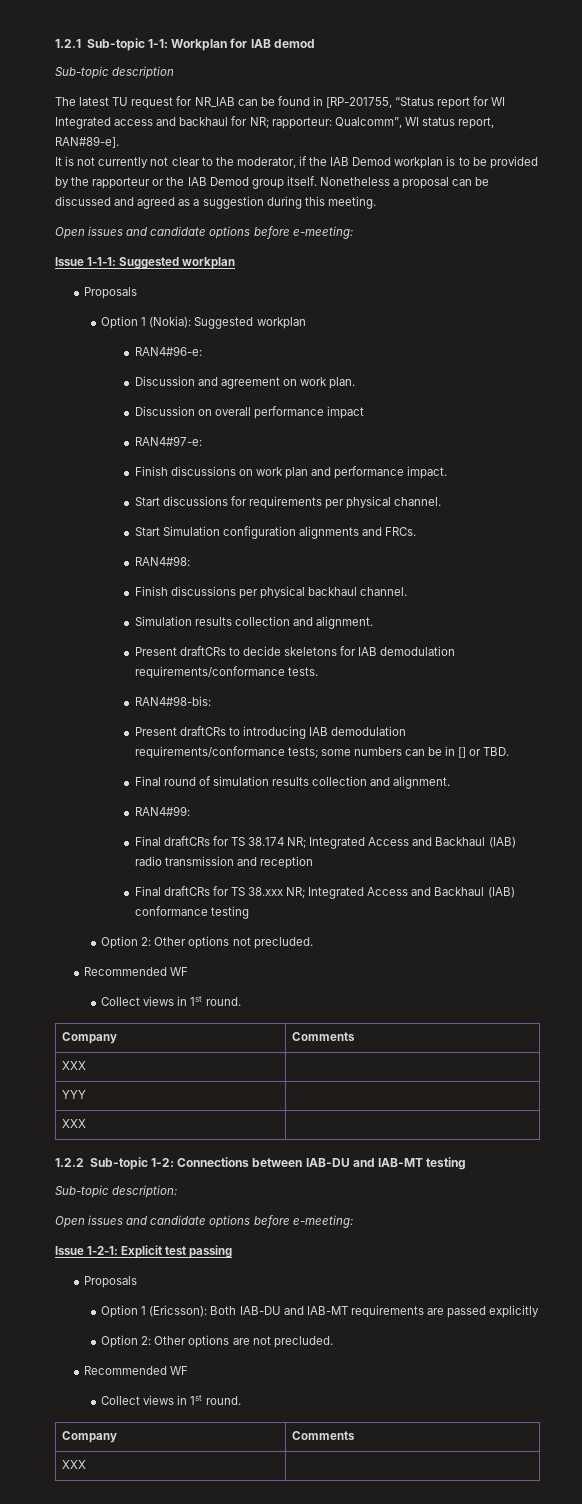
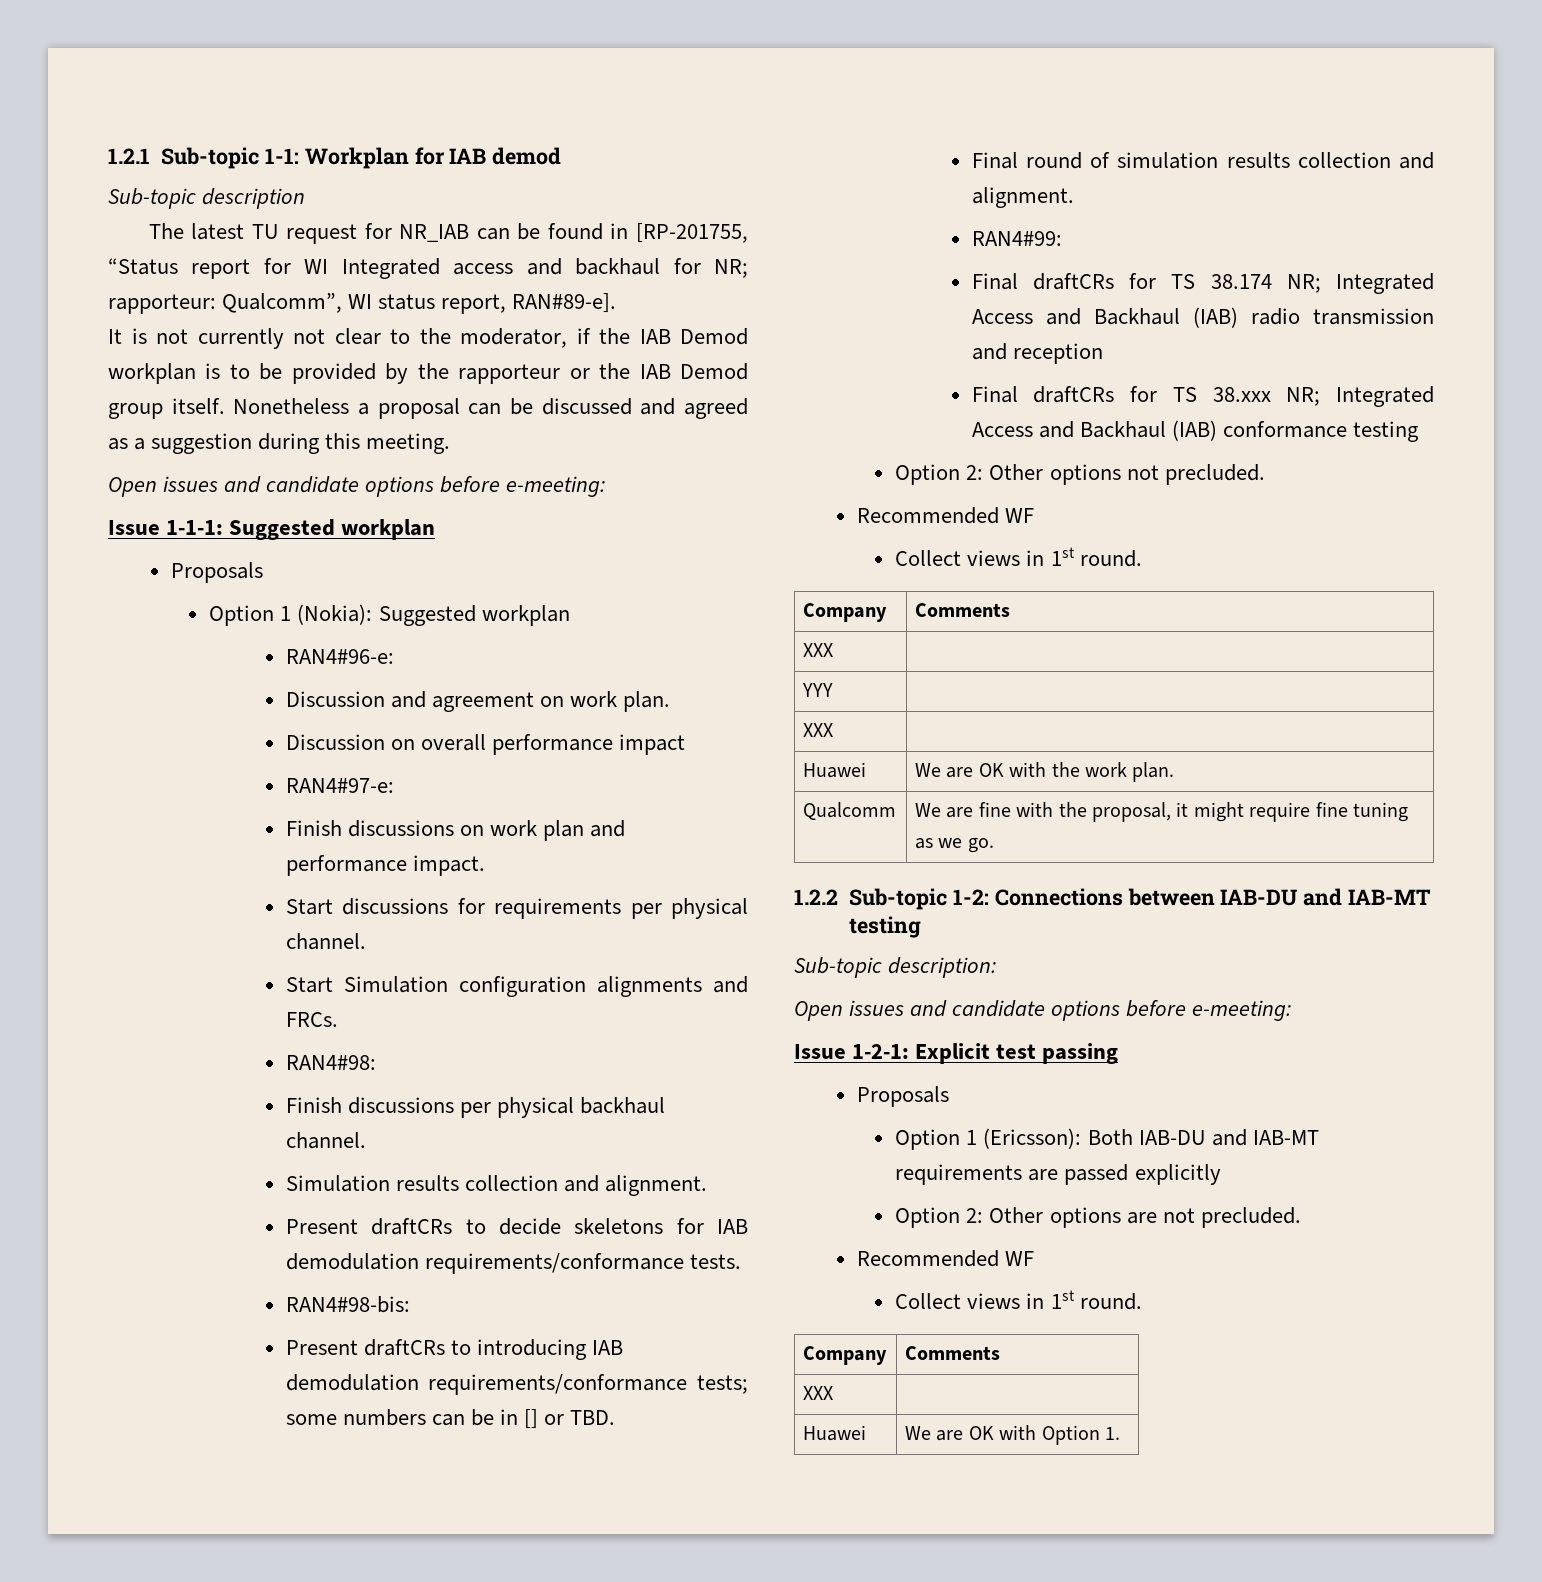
(87, 1123) none -> [803,762,867,778] [915,762,1175,782] [803,802,897,820] [915,802,1409,822] [915,838,994,853] // Huawei | We are OK with the work plan. // Qualcomm | We are fine with the proposal, it might require fine tuning as we go.
(87, 1464) none -> [803,1425,867,1441] [905,1425,1121,1445] // Huawei | We are OK with Option 1.

